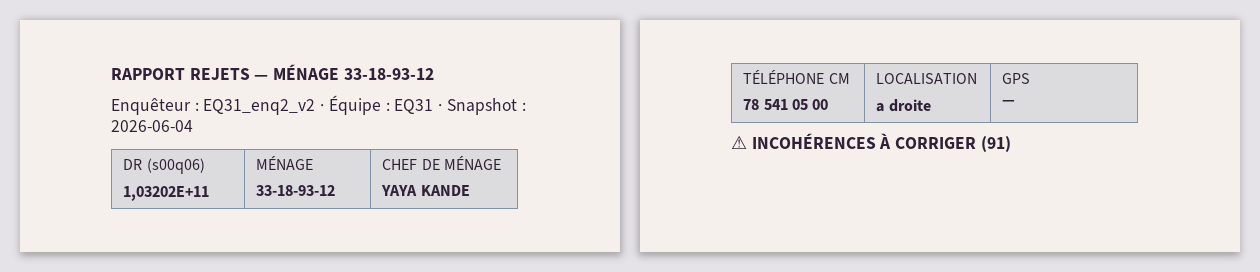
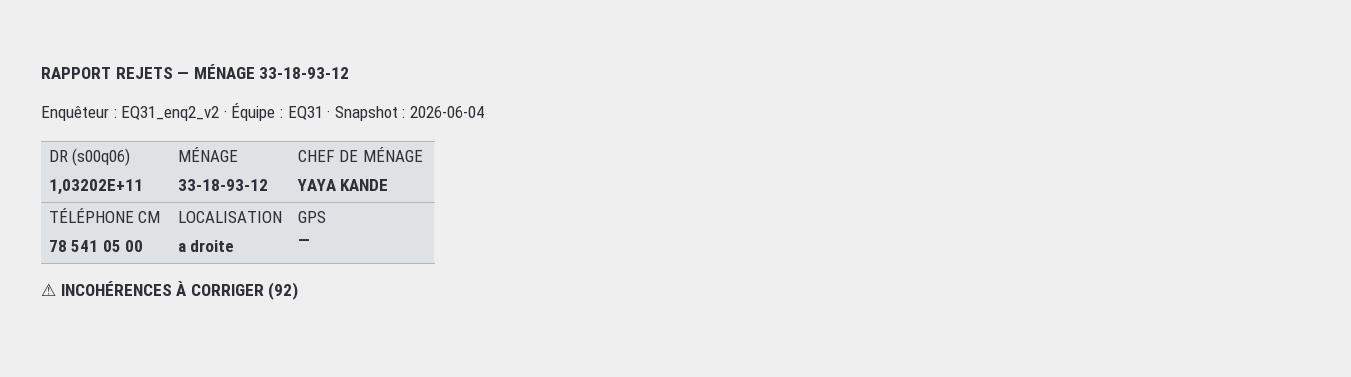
[980,136,1011,152] (91) -> [268,282,299,300] (92)

